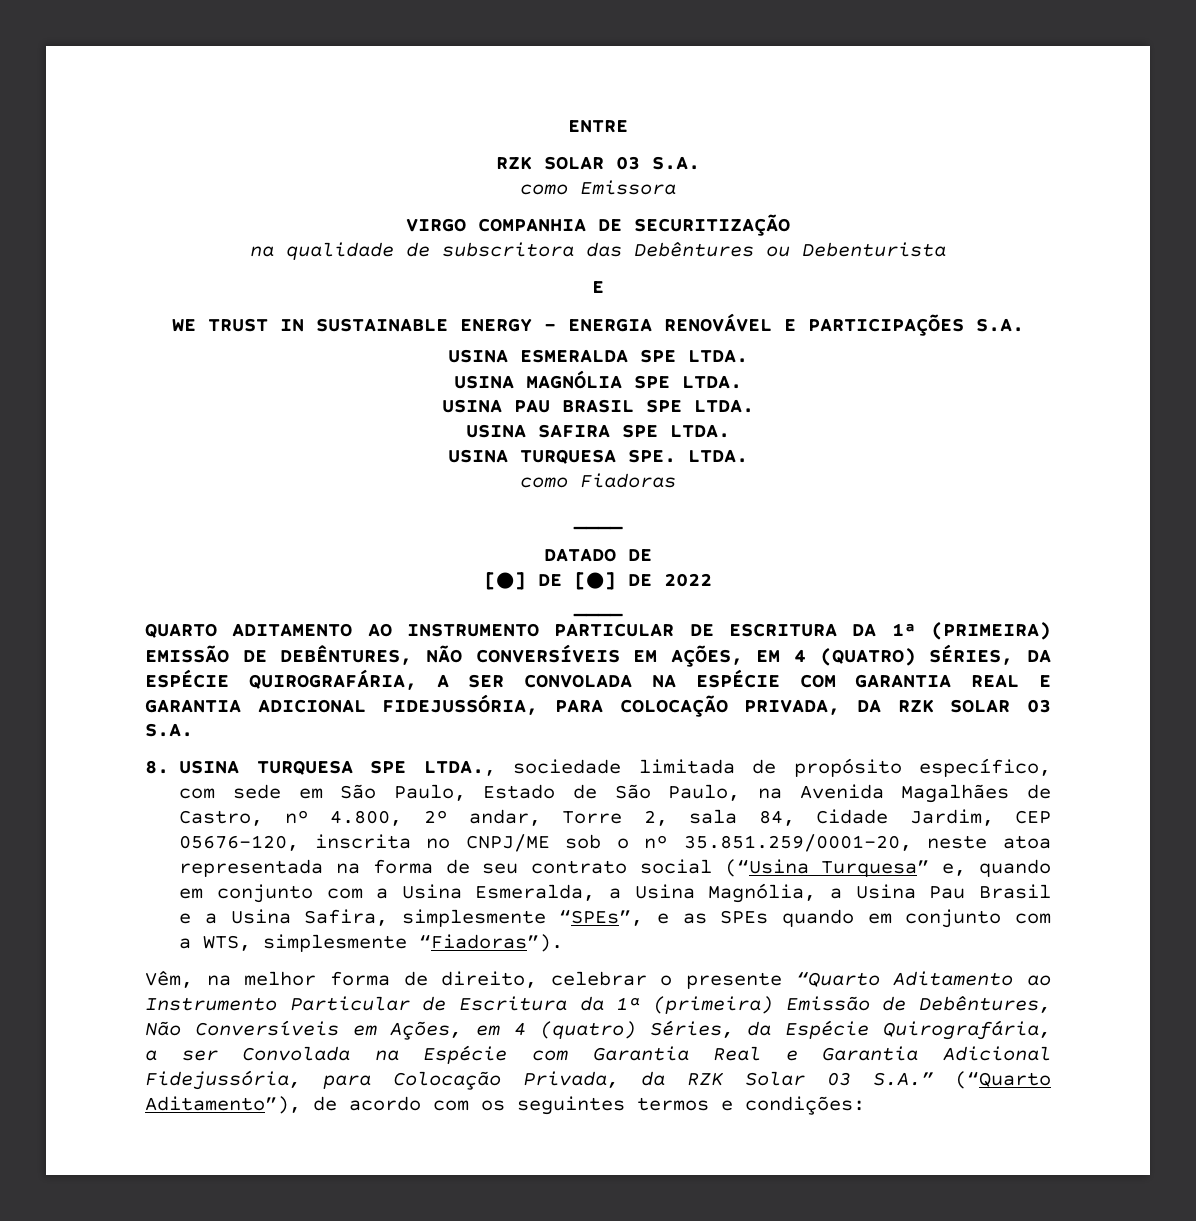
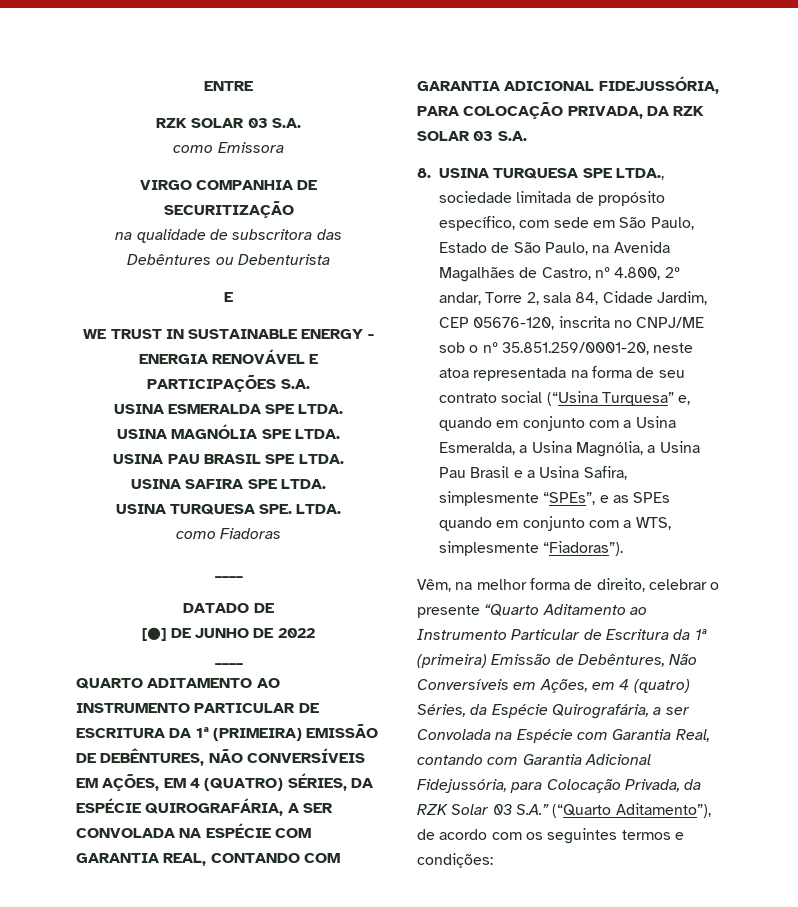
[574,572,616,590] [●] -> [195,628,249,638] JUNHO
[971,674,1051,688] REAL E -> [163,853,340,866] REAL, CONTANDO COM
[713,1046,798,1061] Real e -> [675,729,710,742] [417,754,519,765] Real, contando com

